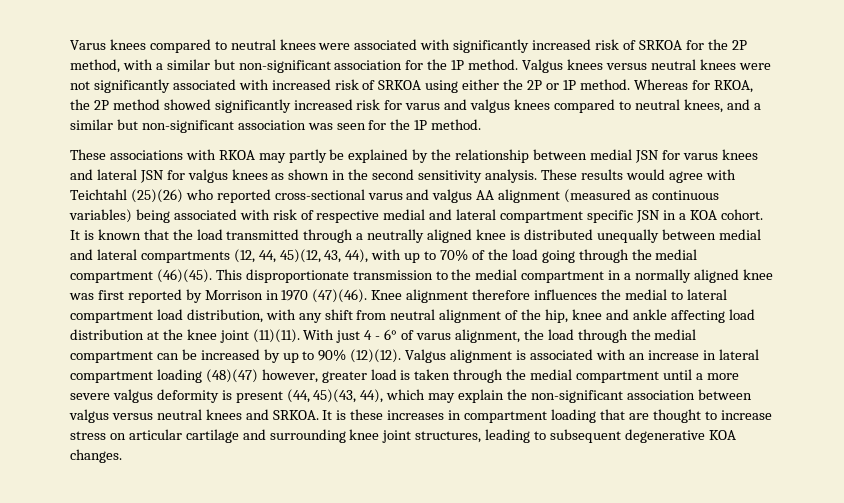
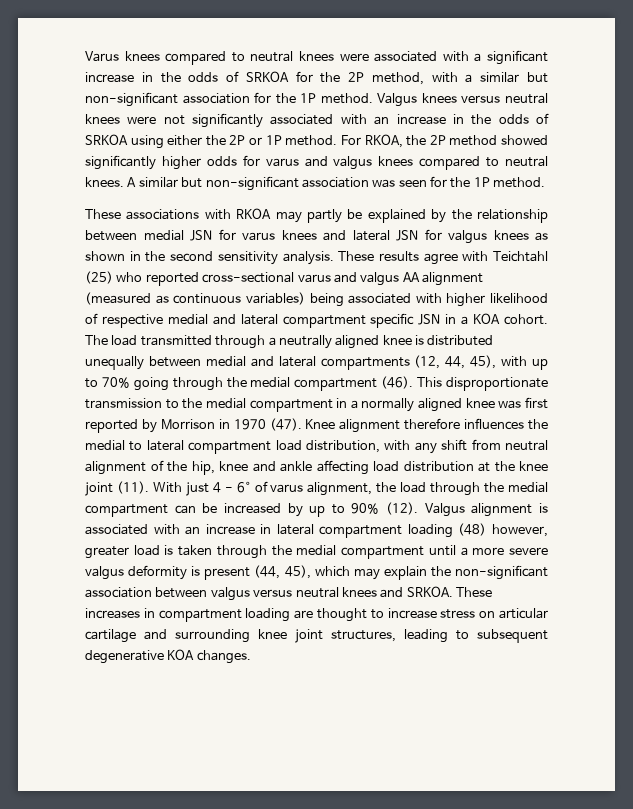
[453,39,620,53] significantly increased risk -> [474,50,548,65] [85,72,219,83] a significant increase in the odds
[271,79,359,90] increased risk -> [374,114,529,125] an increase in the odds
[633,79,710,90] Whereas for -> [340,135,361,145] For
[293,99,381,110] increased risk -> [161,156,237,170] higher odds
[683,99,761,113] knees, and a -> [85,177,137,187] knees. A
[625,169,665,180] would -> (419, 256) none
[130,189,183,203] (25)(26) -> [85,271,113,284] (25)
[272,209,297,220] risk -> [446,293,548,307] higher likelihood
[70,229,193,240] It is known that the -> [85,335,108,345] The
[279,249,369,263] 45)(12, 43, 44), -> [470,355,497,369] 45),
[471,249,538,260] of the load -> (130, 382) none
[156,269,212,283] (46)(45). -> [381,376,414,389] (46).
[312,289,368,303] (47)(46). -> [269,418,302,431] (47).
[252,329,300,343] (11)(11). -> [116,481,149,494] (11).
[350,349,402,363] (12)(12). -> [386,502,419,515] (12).
[205,369,258,383] (48)(47) -> [458,523,487,536] (48)
[313,389,384,403] 45)(43, 44), -> [284,565,311,579] 45),
[322,409,384,420] It is these -> [456,587,492,597] These
[599,409,625,420] that -> (291, 615) none

